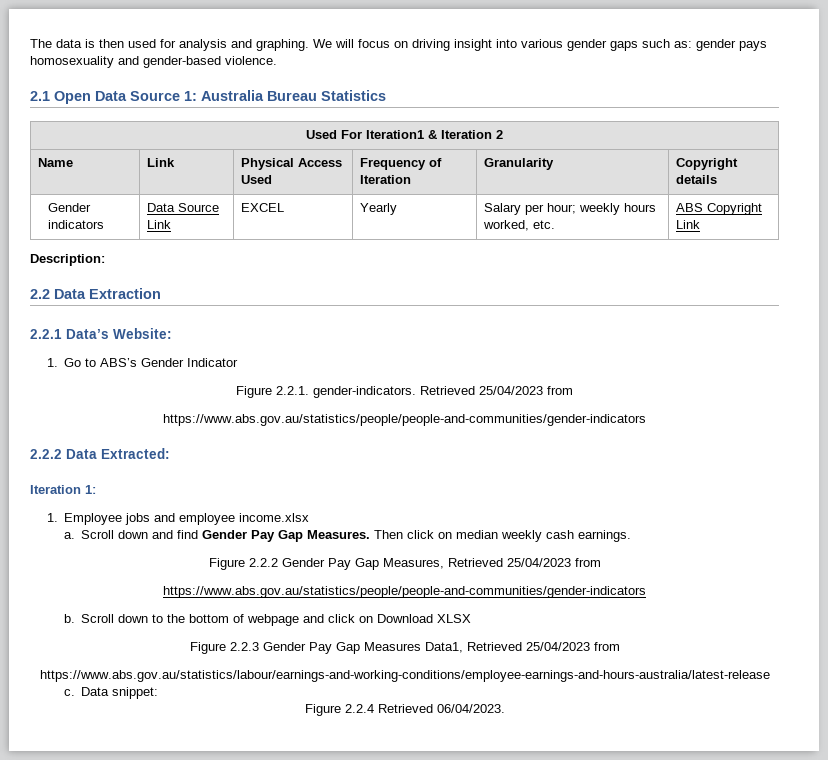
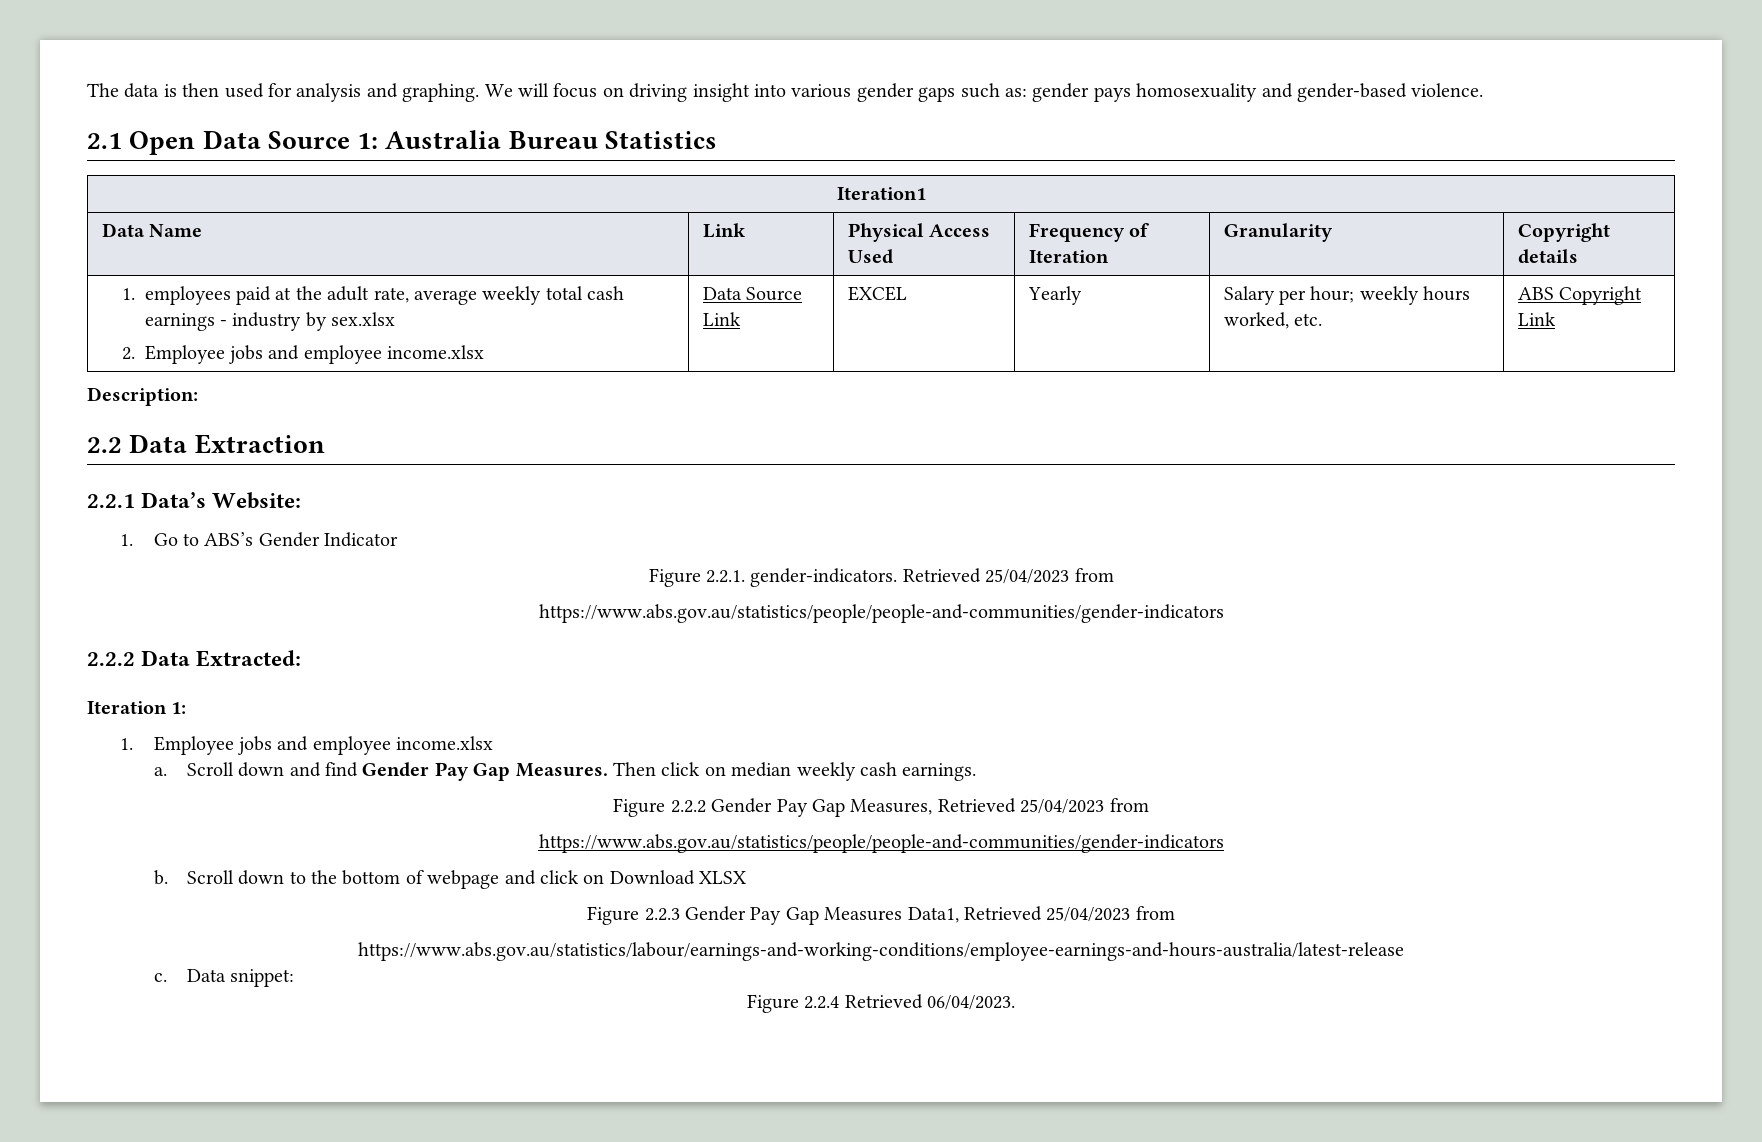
[306,130,362,139] Used For -> (718, 140) none
[428,130,503,139] & Iteration 2 // -> [101,223,145,237] // Data
[47,203,91,212] [47,220,104,229] Gender indicators -> [121,286,625,305] [144,312,396,331] [121,345,485,364] 1. employees paid at the adult rate, average weekly total cash earnings - industry by sex.xlsx // 2. Employee jobs and employee income.xlsx

